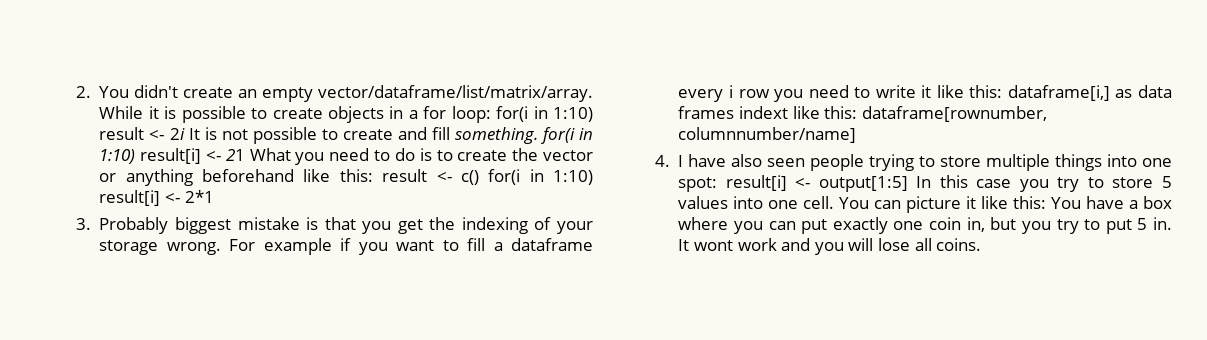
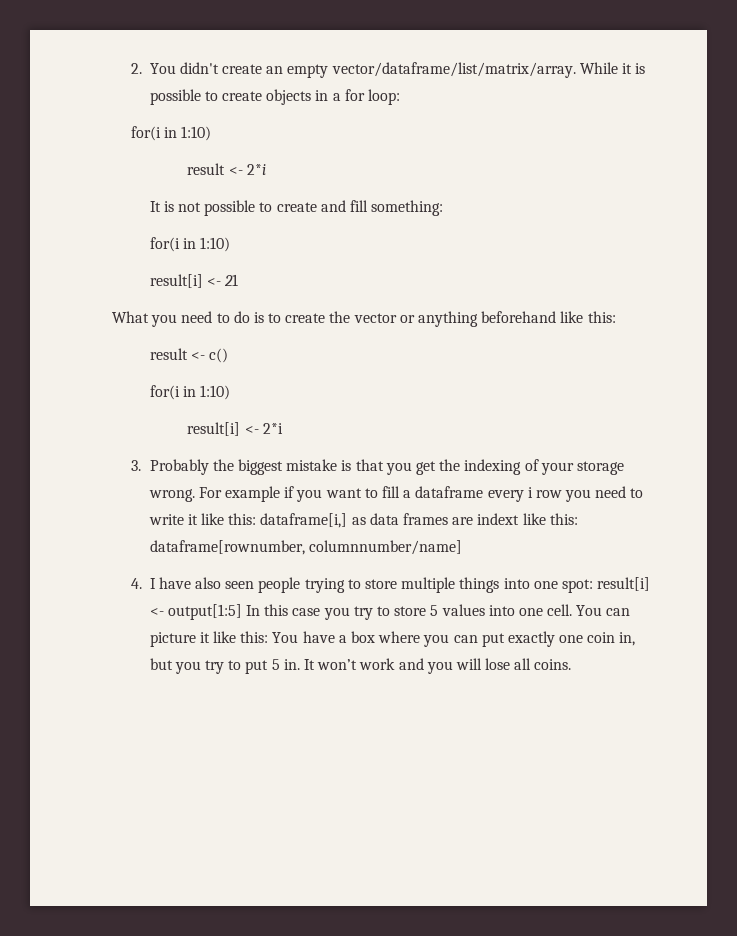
[496,106,593,122] [99,127,185,140] for(i in 1:10) result <- 2i -> [130,126,212,141] [187,163,266,175] // for(i in 1:10) // result <- 2*i //
[454,127,594,144] [99,149,136,164] something. for(i in 1:10) -> [371,200,444,216] [149,237,231,252] something: // for(i in 1:10) //
(245, 155) none -> (239, 280) //
(373, 175) none -> (616, 317) //
[488,169,593,185] [99,190,214,206] for(i in 1:10) result[i] <- 2*1 -> [149,385,231,400] [187,422,283,436] // for(i in 1:10) // result[i] <- 2*i
(169, 225) none -> [212,459,234,471] the
(735, 112) none -> [452,517,474,525] are
[694,240,734,251] wont -> [317,659,358,670] won’t

